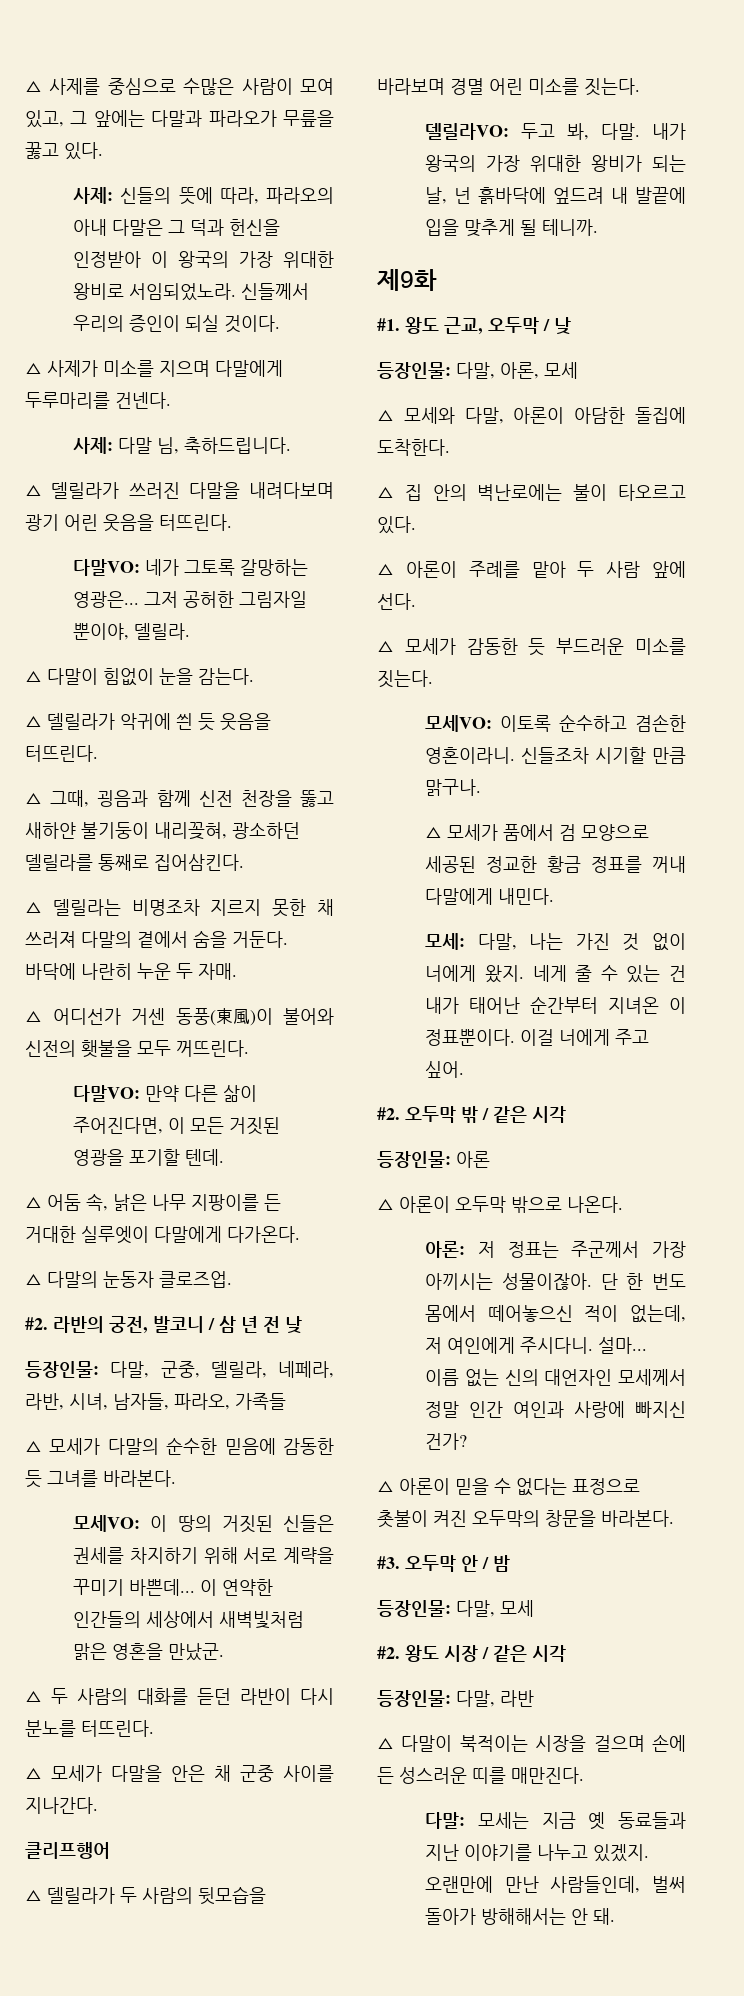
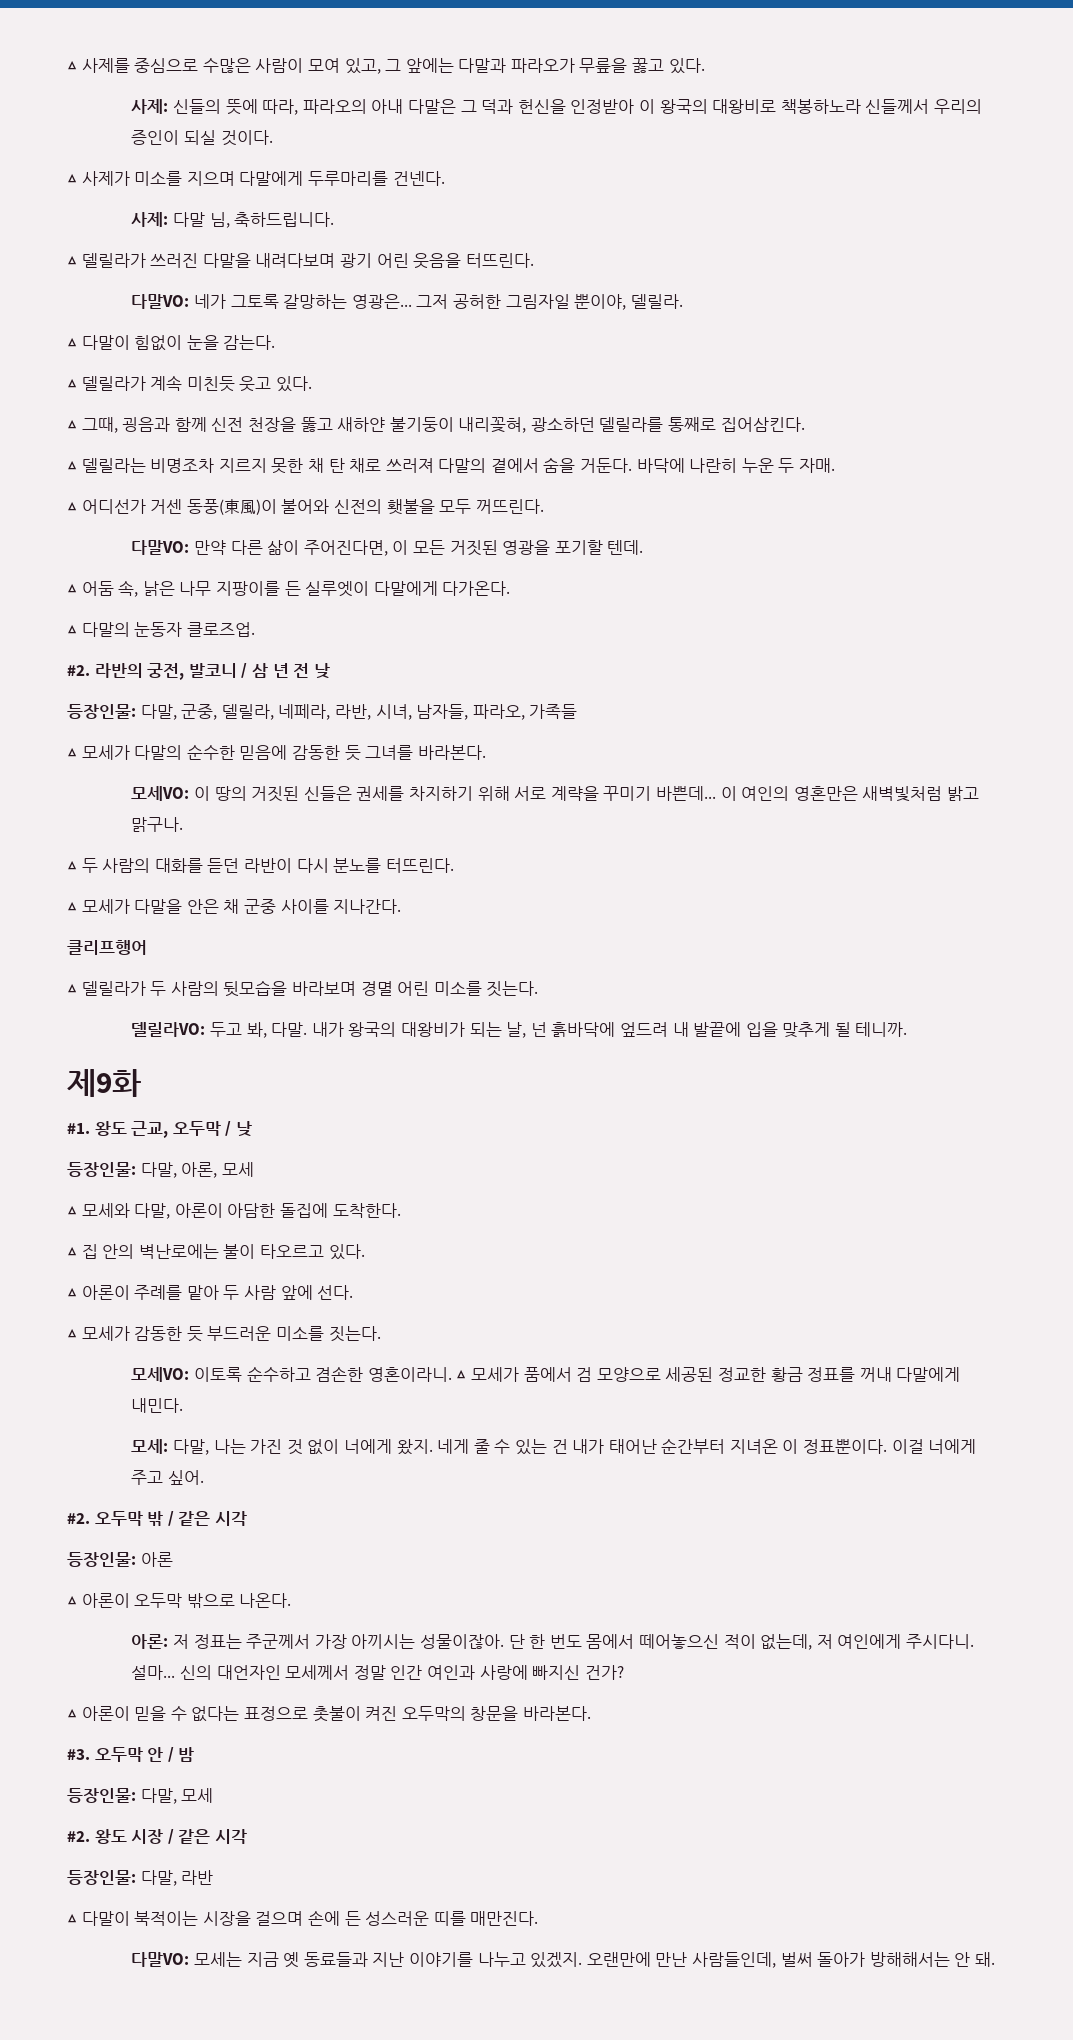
[239,251,334,268] [73,283,237,301] 가장 위대한 왕비로 서임되었노라. -> [712,99,861,114] 대왕비로 책봉하노라
[120,713,271,731] [25,745,98,762] 악귀에 씐 듯 웃음을 터뜨린다. -> [150,375,312,392] 계속 미친듯 웃고 있다.
(335, 907) none -> [328,458,382,473] 탄 채로
[25,1226,76,1243] 거대한 -> (301, 588) none
[222,1579,274,1596] [73,1611,305,1629] [73,1643,225,1661] 연약한 인간들의 세상에서 새벽빛처럼 맑은 영혼을 만났군. -> [741,786,979,802] [131,817,184,832] 여인의 영혼만은 새벽빛처럼 밝고 맑구나.
[486,155,643,172] 가장 위대한 왕비가 -> [400,1022,465,1037] 대왕비가
[521,747,686,764] [425,779,482,796] 신들조차 시기할 만큼 맑구나. // -> (452, 1374) none
[425,1369,499,1387] 이름 없는 -> (176, 1672) none
[425,1812,466,1829] 다말: -> [131,1952,190,1967] 다말VO:

